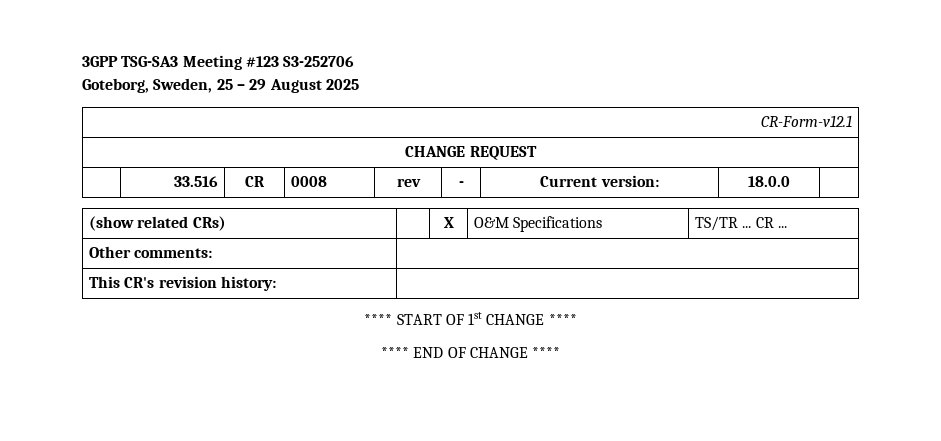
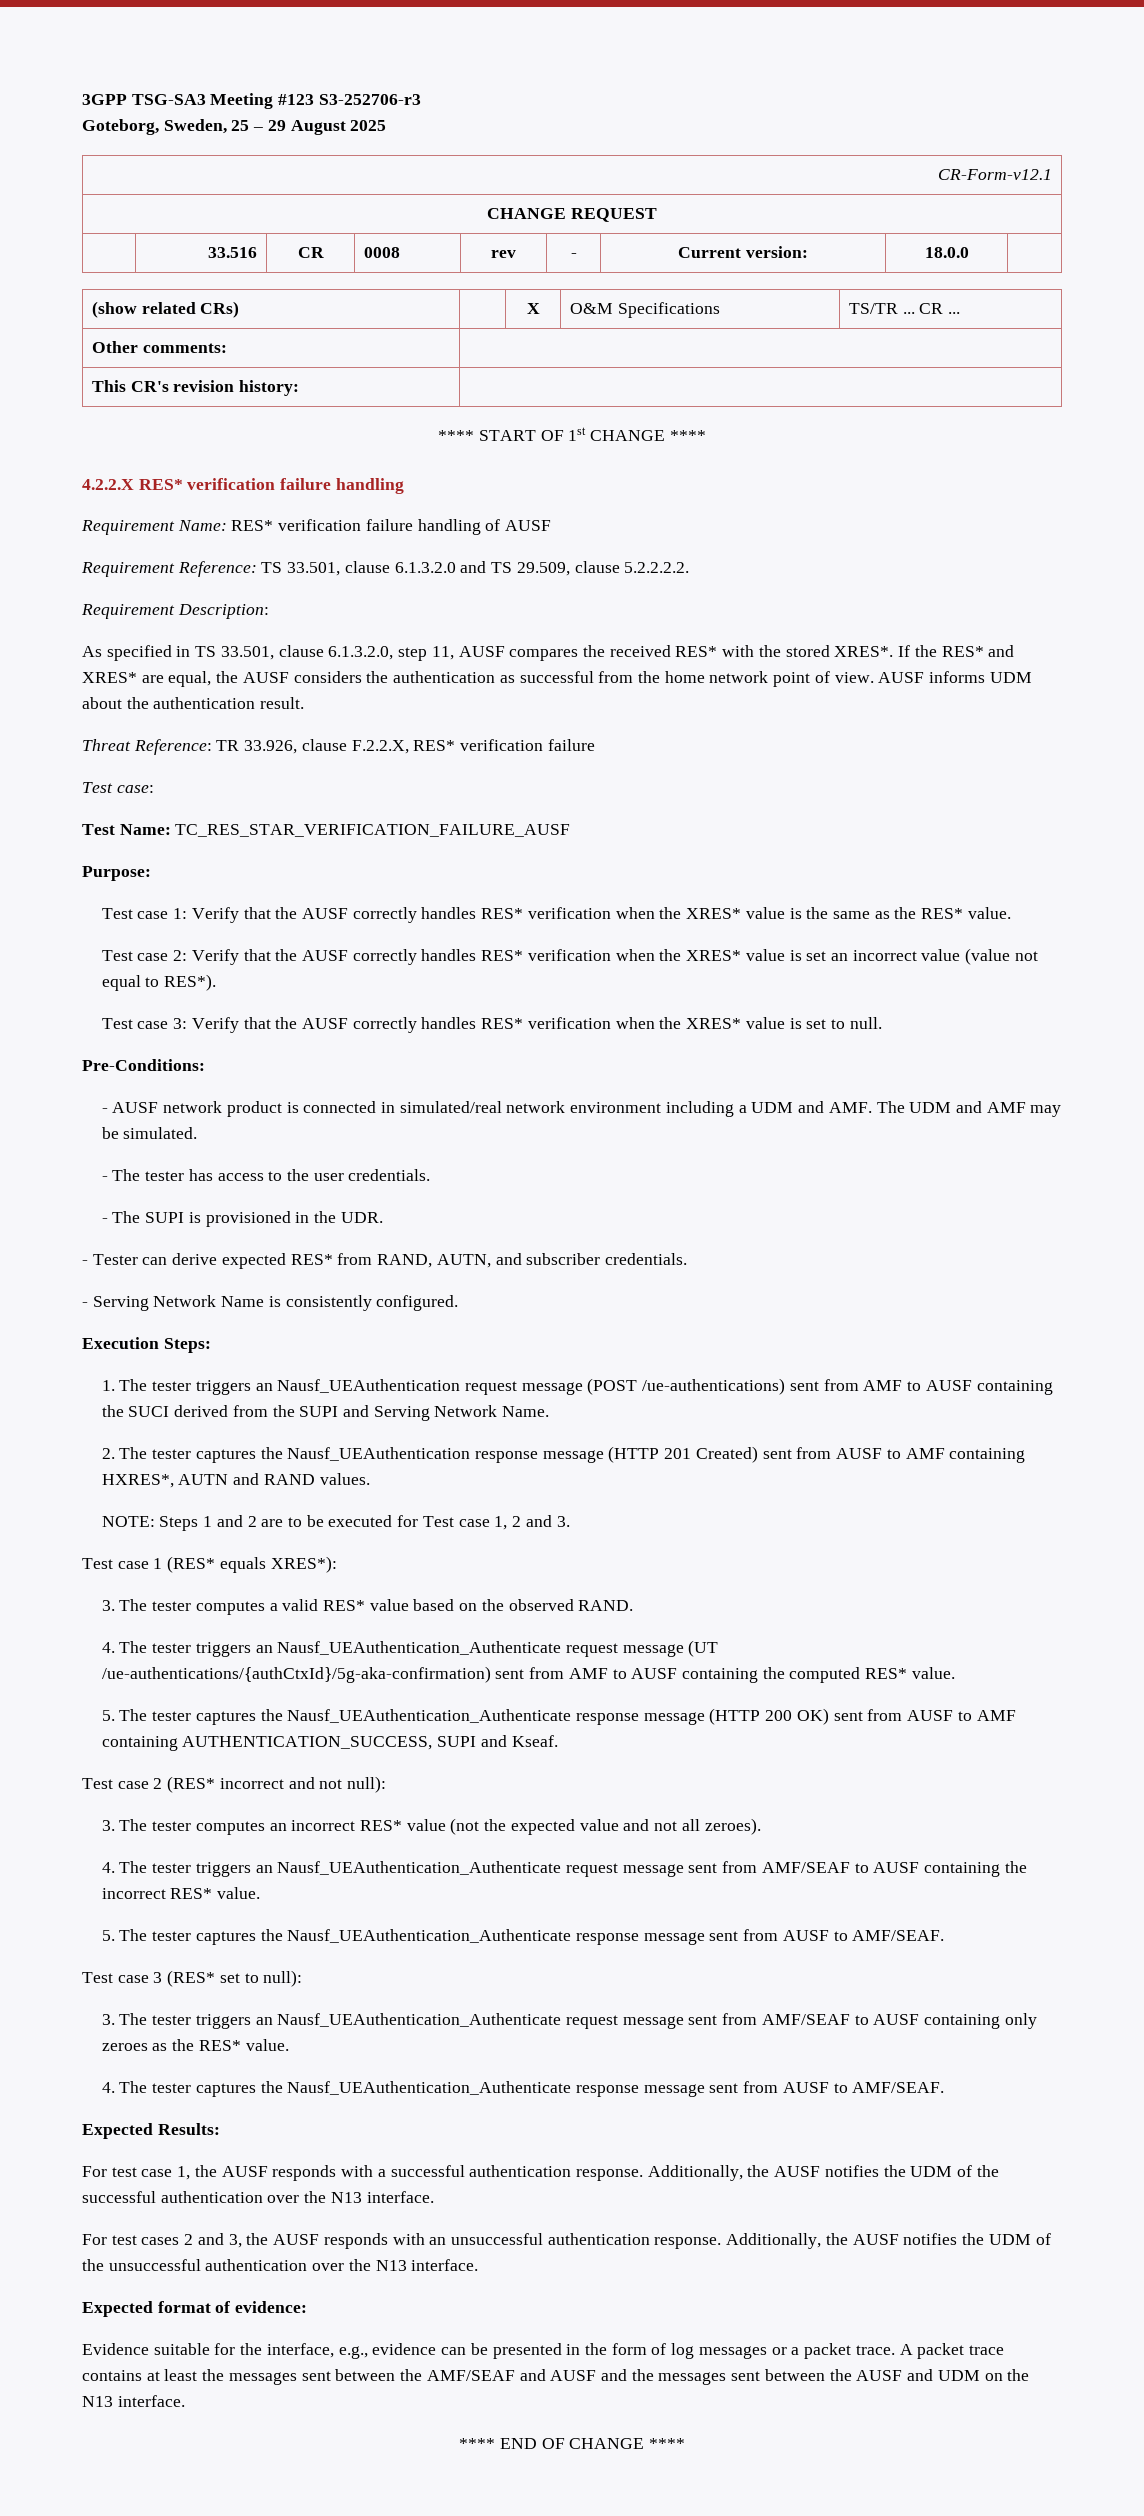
[283,56,355,67] S3-252706 -> [318,94,421,105] S3-252706-r3
(577, 319) none -> [82,478,404,494] [81,519,552,535] [81,561,690,577] [81,604,269,619] [82,645,1015,661] [82,671,1032,687] [82,697,305,709] [82,739,595,755] [82,782,154,793] [82,824,571,837] [82,866,151,881] [101,907,1011,923] [101,948,1038,965] [101,974,217,991] [101,1017,882,1033] [82,1059,205,1071] [101,1101,1062,1117] [101,1127,198,1139] [101,1169,431,1181] [101,1211,383,1227] [82,1253,687,1269] [82,1295,459,1311] [82,1337,211,1353] [101,1378,1053,1395] [101,1405,550,1421] [101,1446,1026,1463] [101,1473,370,1488] [101,1515,570,1531] [82,1556,337,1573] [101,1599,634,1615] [101,1640,719,1657] [101,1666,955,1683] [101,1708,1016,1725] [101,1735,558,1751] [82,1776,387,1793] [101,1818,761,1835] [101,1861,1027,1877] [101,1887,261,1899] [101,1929,945,1945] [82,1970,303,1987] [101,2013,1037,2029] [101,2039,289,2051] [101,2081,945,2097] [82,2123,220,2139] [82,2165,999,2181] [82,2191,434,2203] [82,2233,1051,2249] [82,2259,479,2271] [82,2301,308,2317] [82,2343,1004,2359] [82,2369,1030,2385] [82,2395,185,2407] // 4.2.2.X RES* verification failure handling // Requirement Name: RES* verification failure handling of AUSF // Requirement Reference: TS 33.501, clause 6.1.3.2.0 and TS 29.509, clause 5.2.2.2.2. // Requirement Description: // As specified in TS 33.501, clause 6.1.3.2.0, step 11, AUSF compares the received RES* with the stored XRES*. If the RES* and XRES* are equal, the AUSF considers the authentication as successful from the home network point of view. AUSF informs UDM about the authentication result. // Threat Reference: TR 33.926, clause F.2.2.X, RES* verification failure // Test case: // Test Name: TC_RES_STAR_VERIFICATION_FAILURE_AUSF // Purpose: // Test case 1: Verify that the AUSF correctly handles RES* verification when the XRES* value is the same as the RES* value. // Test case 2: Verify that the AUSF correctly handles RES* verification when the XRES* value is set an incorrect value (value not equal to RES*). // Test case 3: Verify that the AUSF correctly handles RES* verification when the XRES* value is set to null. // Pre-Conditions: // - AUSF network product is connected in simulated/real network environment including a UDM and AMF. The UDM and AMF may be simulated. // - The tester has access to the user credentials. // - The SUPI is provisioned in the UDR. // - Tester can derive expected RES* from RAND, AUTN, and subscriber credentials. // - Serving Network Name is consistently configured. // Execution Steps: // 1. The tester triggers an Nausf_UEAuthentication request message (POST /ue-authentications) sent from AMF to AUSF containing the SUCI derived from the SUPI and Serving Network Name. // 2. The tester captures the Nausf_UEAuthentication response message (HTTP 201 Created) sent from AUSF to AMF containing HXRES*, AUTN and RAND values. // NOTE: Steps 1 and 2 are to be executed for Test case 1, 2 and 3. // Test case 1 (RES* equals XRES*): // 3. The tester computes a valid RES* value based on the observed RAND. // 4. The tester triggers an Nausf_UEAuthentication_Authenticate request message (UT /ue-authentications/{authCtxId}/5g-aka-confirmation) sent from AMF to AUSF containing the computed RES* value. // 5. The tester captures the Nausf_UEAuthentication_Authenticate response message (HTTP 200 OK) sent from AUSF to AMF containing AUTHENTICATION_SUCCESS, SUPI and Kseaf. // Test case 2 (RES* incorrect and not null): // 3. The tester computes an incorrect RES* value (not the expected value and not all zeroes). // 4. The tester triggers an Nausf_UEAuthentication_Authenticate request message sent from AMF/SEAF to AUSF containing the incorrect RES* value. // 5. The tester captures the Nausf_UEAuthentication_Authenticate response message sent from AUSF to AMF/SEAF. // Test case 3 (RES* set to null): // 3. The tester triggers an Nausf_UEAuthentication_Authenticate request message sent from AMF/SEAF to AUSF containing only zeroes as the RES* value. // 4. The tester captures the Nausf_UEAuthentication_Authenticate response message sent from AUSF to AMF/SEAF. // Expected Results: // For test case 1, the AUSF responds with a successful authentication response. Additionally, the AUSF notifies the UDM of the successful authentication over the N13 interface. // For test cases 2 and 3, the AUSF responds with an unsuccessful authentication response. Additionally, the AUSF notifies the UDM of the unsuccessful authentication over the N13 interface. // Expected format of evidence: // Evidence suitable for the interface, e.g., evidence can be presented in the form of log messages or a packet trace. A packet trace contains at least the messages sent between the AMF/SEAF and AUSF and the messages sent between the AUSF and UDM on the N13 interface.

